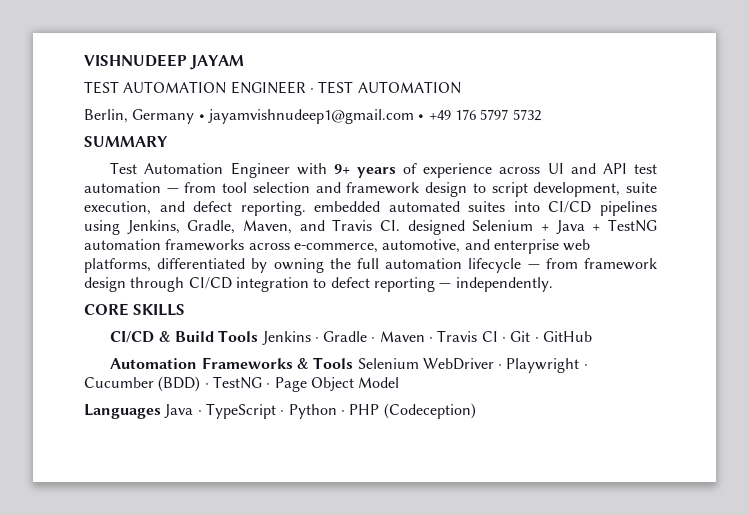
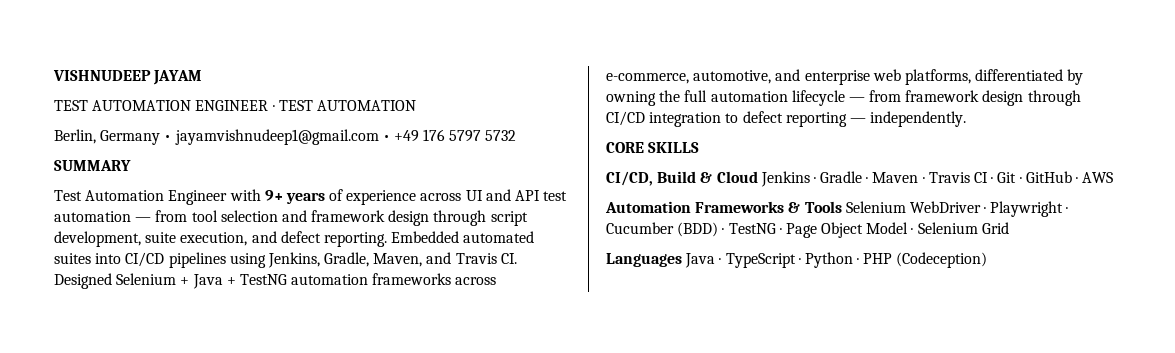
[472,183,486,193] to -> [433,210,487,226] through
[314,201,381,212] embedded -> [391,231,460,243] Embedded
[407,220,465,235] designed -> [54,273,112,289] Designed
[110,330,259,343] CI/CD & Build Tools -> [606,171,758,186] CI/CD, Build & Cloud
(593, 336) none -> [1075,172,1114,183] · AWS
(400, 382) none -> [911,222,1009,234] · Selenium Grid

